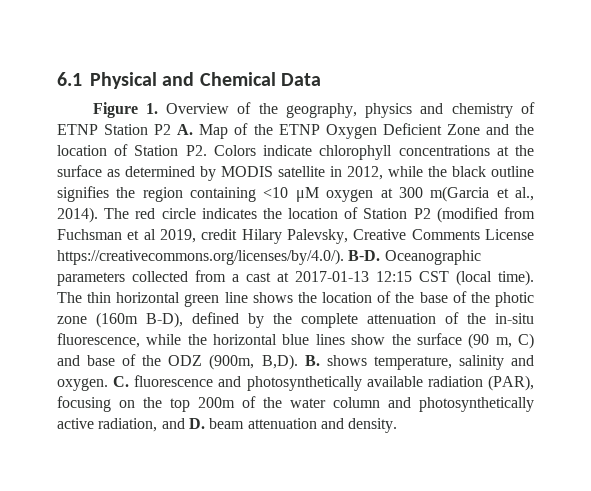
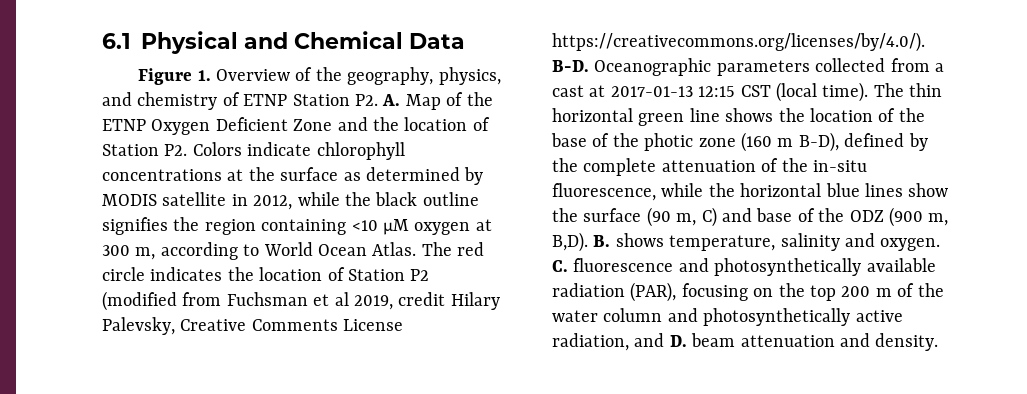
[365,103,413,118] physics -> [438,67,501,85] physics,
[154,124,172,135] P2 -> [355,94,378,106] P2.
[430,186,535,202] [57,207,98,223] m(Garcia et al., 2014). -> [135,242,417,260] m, according to World Ocean Atlas.
[96,312,138,328] (160m -> [741,132,794,152] (160 m
[209,354,255,370] (900m, -> [889,207,949,227] (900 m,
[198,397,235,408] 200m -> [841,286,892,297] 200 m

